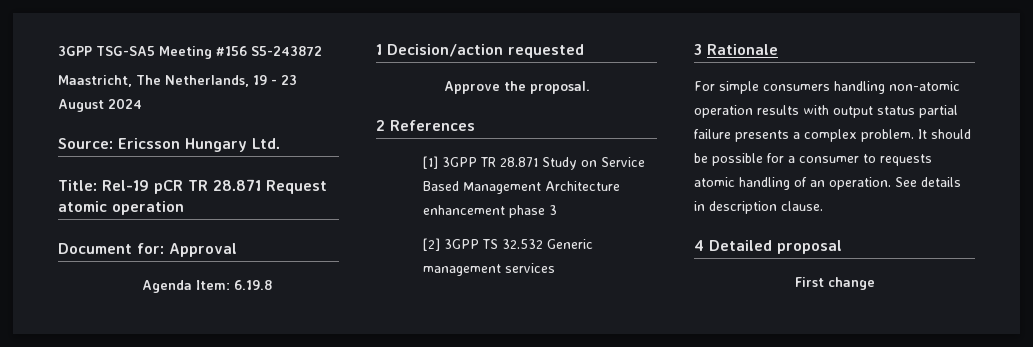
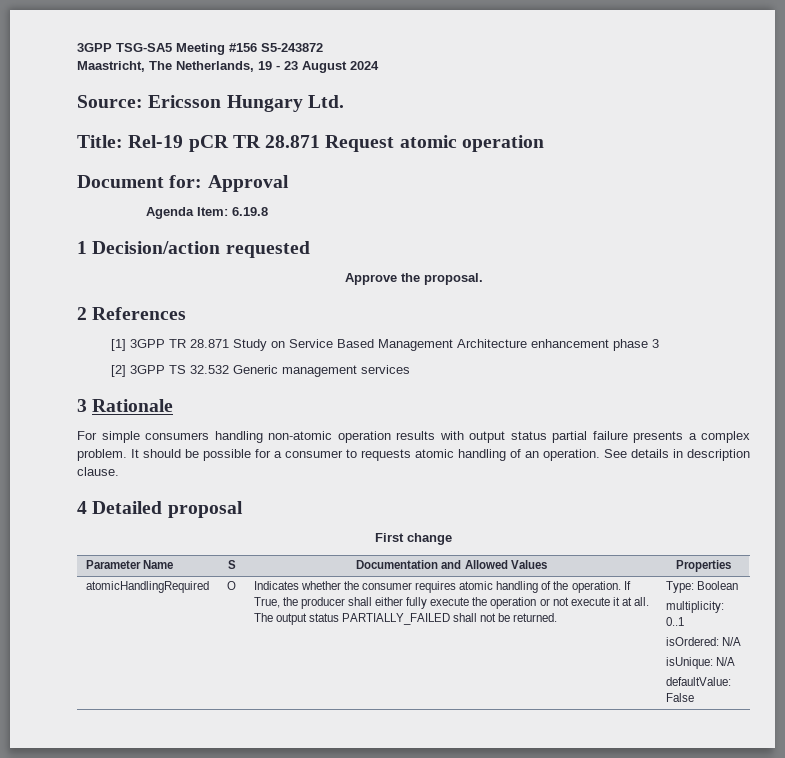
(875, 283) none -> [85,560,173,569] [228,560,236,569] [356,560,547,569] [676,560,732,572] [85,581,209,593] [226,581,236,590] [253,581,631,593] [253,597,650,609] [253,613,558,625] [665,581,738,593] [665,601,724,613] [665,617,684,626] [665,637,741,646] [665,657,735,669] [665,677,731,686] [665,693,694,702] // Parameter Name | S | Documentation and Allowed Values | Properties // atomicHandlingRequired | O | Indicates whether the consumer requires atomic handling of the operation. If True, the producer shall either fully execute the operation or not execute it at all. The output status PARTIALLY_FAILED shall not be returned. | Type: Boolean // multiplicity: 0..1 // isOrdered: N/A // isUnique: N/A // defaultValue: False

